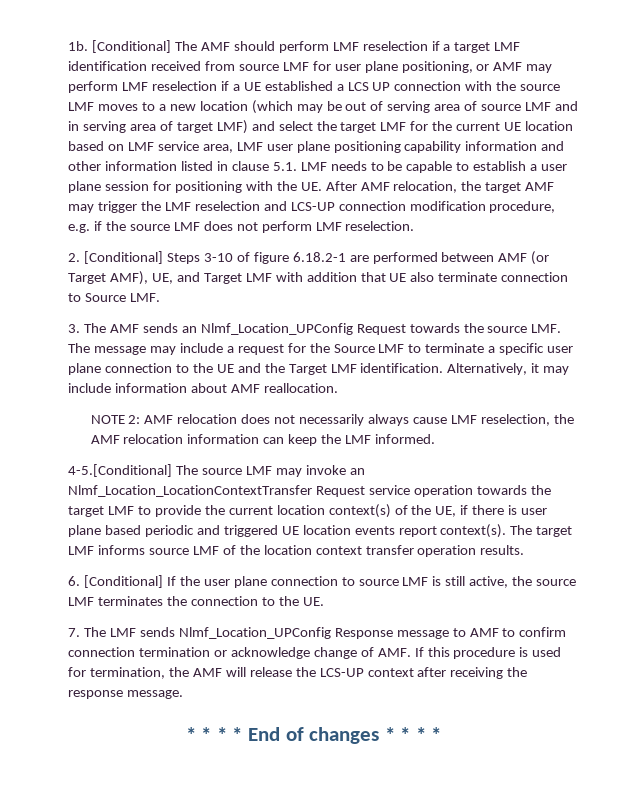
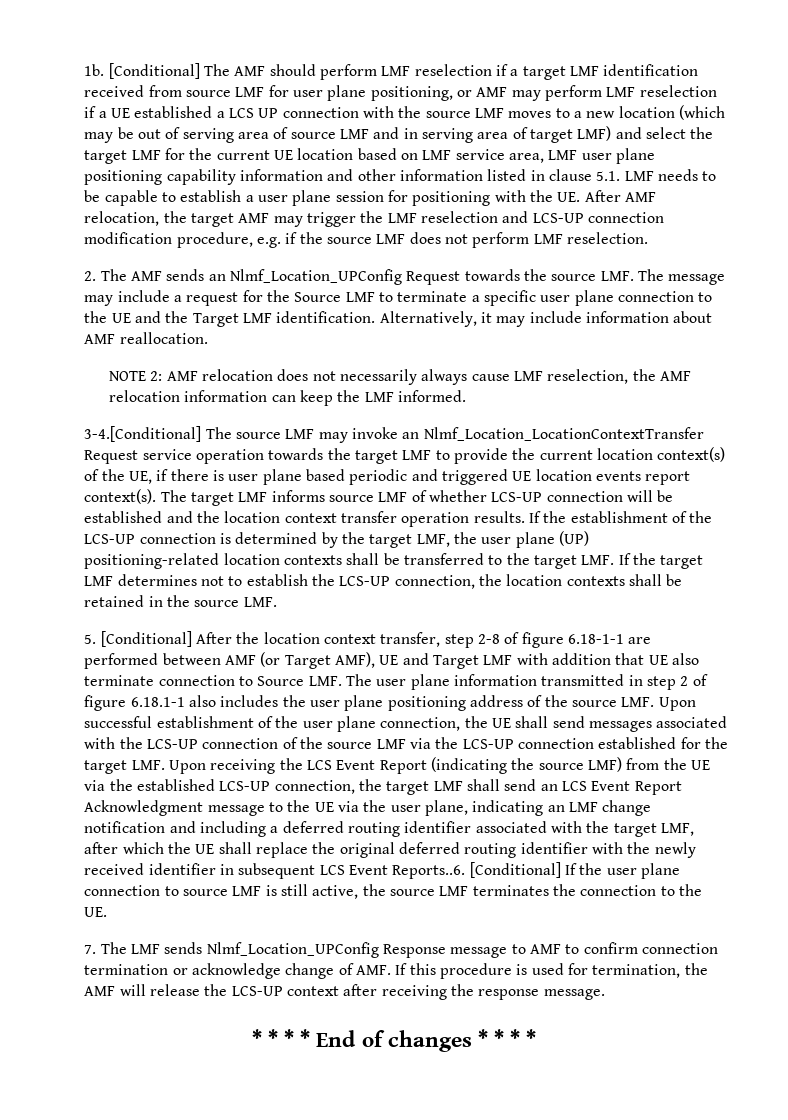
[84,251,550,265] [68,271,569,285] [68,293,161,302] [68,324,81,333] [Conditional] Steps 3-10 of figure 6.18.2-1 are performed between AMF (or Target AMF), UE, and Target LMF with addition that UE also terminate connection to Source LMF. // 3. -> (97, 276) none
[68,464,173,477] 4-5.[Conditional] -> [84,426,202,442] 3-4.[Conditional]
(236, 550) none -> [429,490,674,502] [84,511,193,523] whether LCS-UP connection will be established and
[68,576,81,586] // 6. -> [529,511,713,523] [84,531,590,548] [84,553,704,569] [84,574,683,589] [84,595,277,607] [84,631,652,648] [84,652,699,669] [84,674,708,690] [84,695,696,711] [84,716,728,732] [84,737,728,749] [84,757,710,774] [84,779,682,795] [84,800,652,816] [84,821,695,837] [84,842,696,858] [84,863,466,879] If the establishment of the LCS-UP connection is determined by the target LMF, the user plane (UP) positioning-related location contexts shall be transferred to the target LMF. If the target LMF determines not to establish the LCS-UP connection, the location contexts shall be retained in the source LMF. // 5. [Conditional] After the location context transfer, step 2-8 of figure 6.18-1-1 are performed between AMF (or Target AMF), UE and Target LMF with addition that UE also terminate connection to Source LMF. The user plane information transmitted in step 2 of figure 6.18.1-1 also includes the user plane positioning address of the source LMF. Upon successful establishment of the user plane connection, the UE shall send messages associated with the LCS-UP connection of the source LMF via the LCS-UP connection established for the target LMF. Upon receiving the LCS Event Report (indicating the source LMF) from the UE via the established LCS-UP connection, the target LMF shall send an LCS Event Report Acknowledgment message to the UE via the user plane, indicating an LMF change notification and including a deferred routing identifier associated with the target LMF, after which the UE shall replace the original deferred routing identifier with the newly received identifier in subsequent LCS Event Reports..6.

